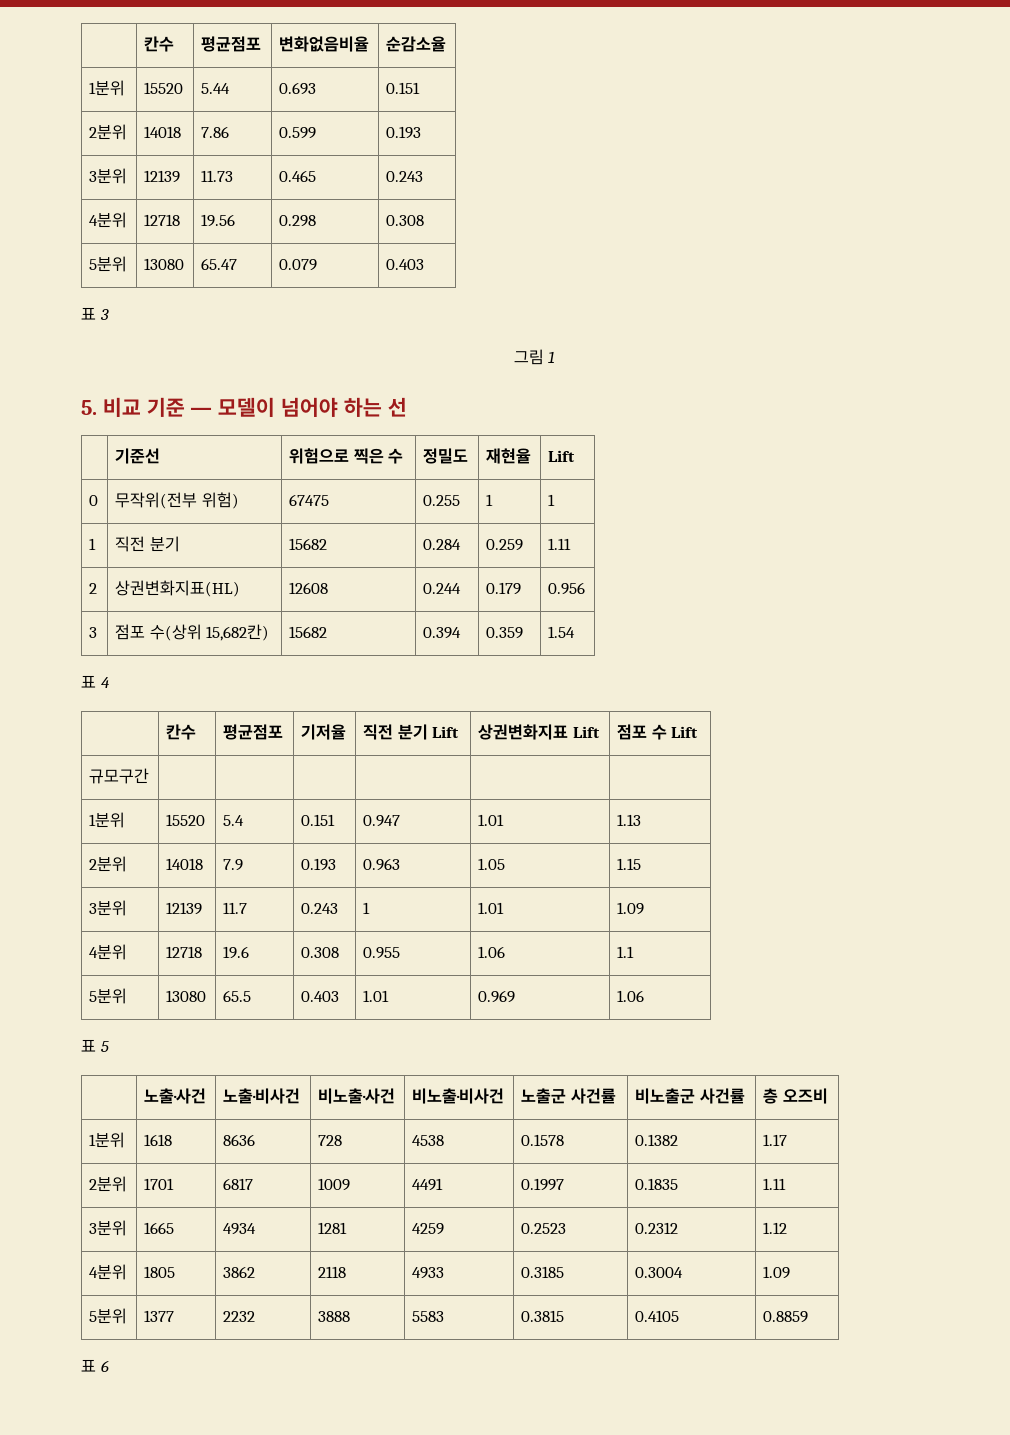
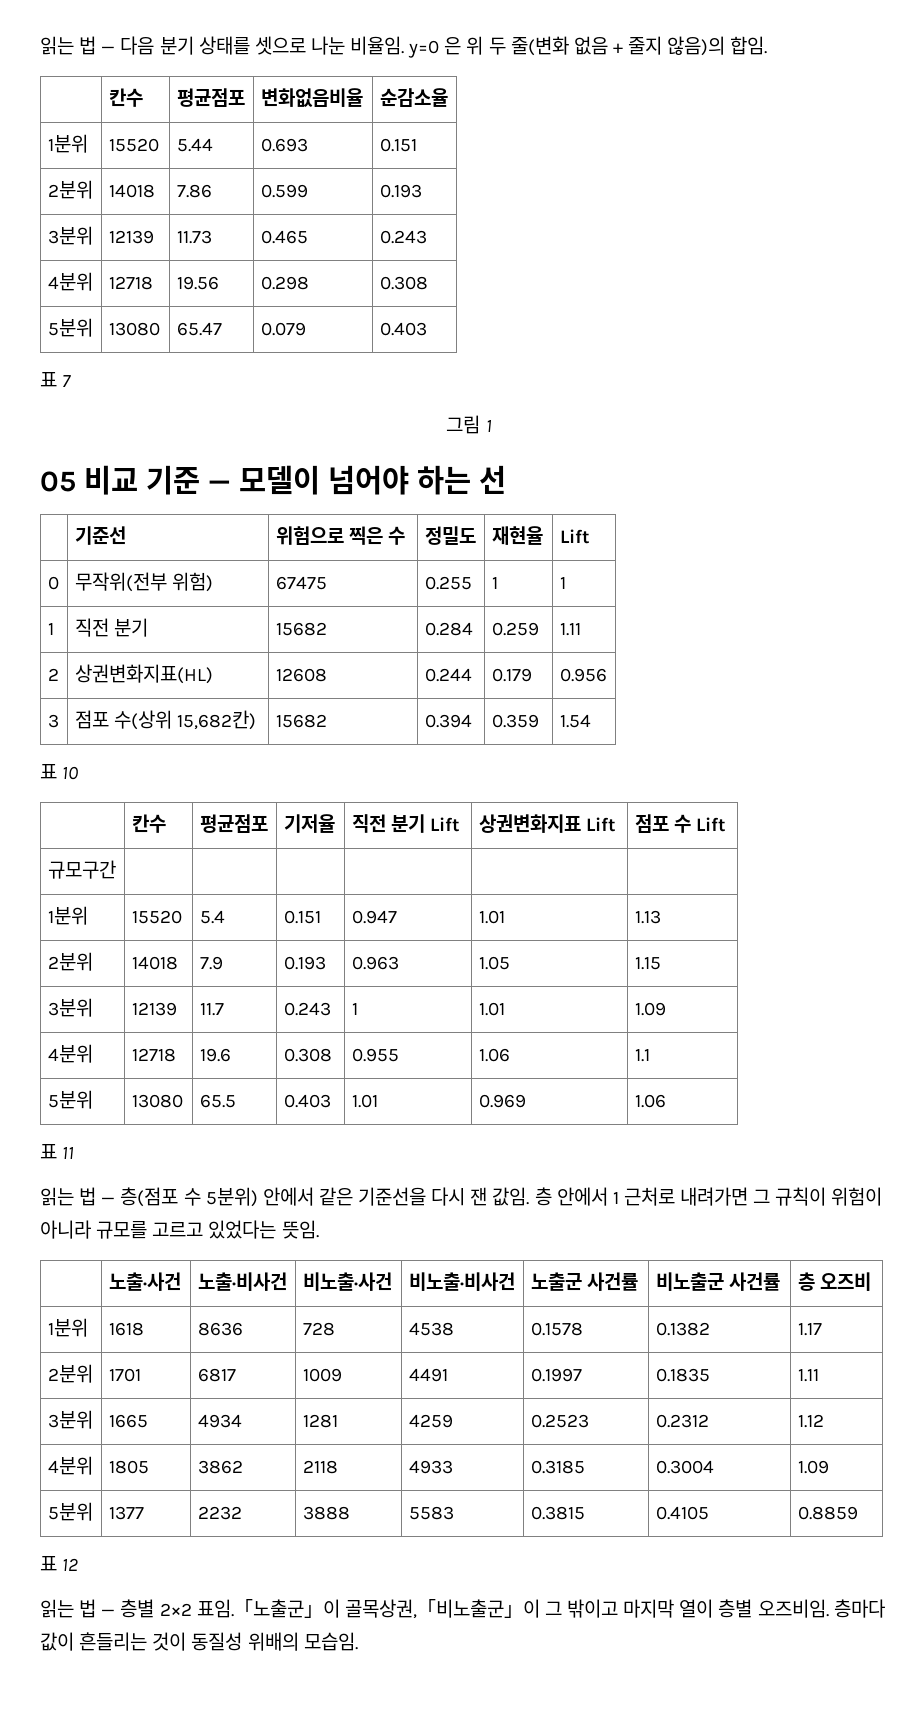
(144, 44) none -> [40,36,768,58] 읽는 법 — 다음 분기 상태를 셋으로 나눈 비율임. y=0 은 위 두 줄(변화 없음 + 줄지 않음)의 합임. //
[99,309,109,320] 3 -> [62,375,72,387] 7
[81,400,97,415] 5. -> [40,471,76,492] 05
[100,677,110,688] 4 -> [62,766,80,780] 10
[100,1041,109,1052] 5 -> [62,1147,75,1159] [40,1187,883,1207] [40,1220,319,1239] 11 // 읽는 법 — 층(점포 수 5분위) 안에서 같은 기준선을 다시 잰 값임. 층 안에서 1 근처로 내려가면 그 규칙이 위험이 아니라 규모를 고르고 있었다는 뜻임.
[100,1360,109,1372] 6 -> [62,1558,79,1571] [40,1599,885,1619] [40,1632,358,1651] 12 // 읽는 법 — 층별 2×2 표임.「노출군」이 골목상권,「비노출군」이 그 밖이고 마지막 열이 층별 오즈비임. 층마다 값이 흔들리는 것이 동질성 위배의 모습임.

